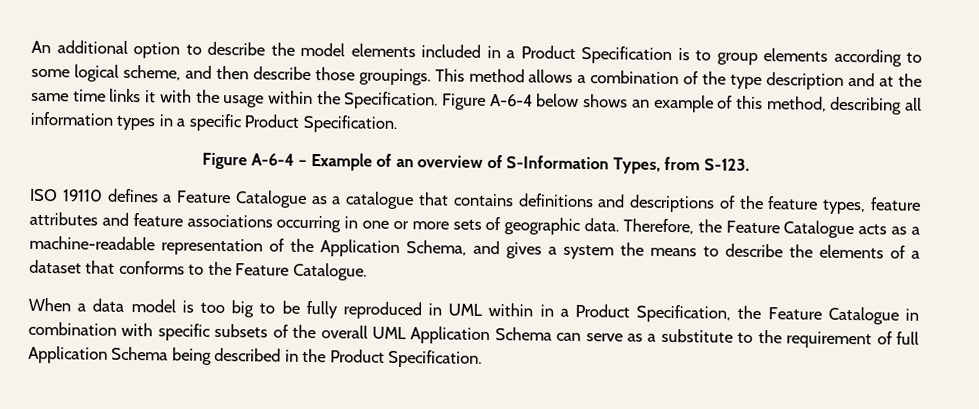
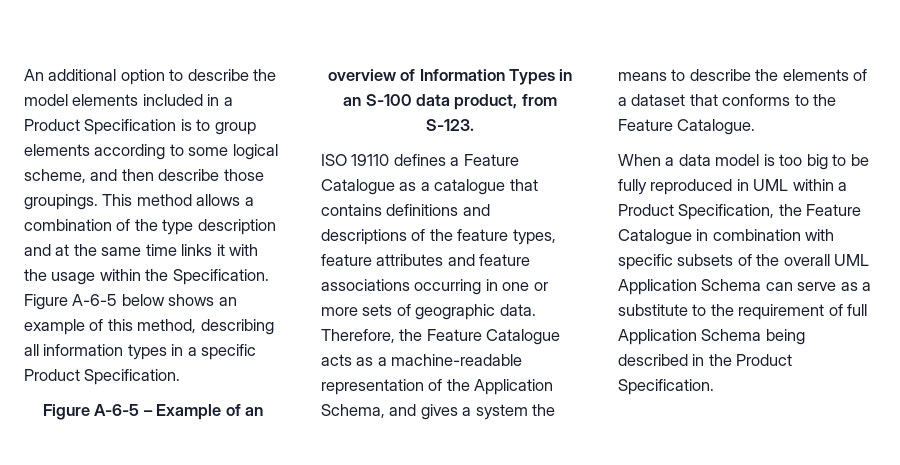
[489,93,533,107] A-6-4 -> [72,294,118,306] A-6-5
[250,153,295,166] A-6-4 -> [94,404,140,416] A-6-5
[506,155,661,174] S-Information Types, -> [419,69,573,85] [343,94,518,110] Information Types in an S-100 data product,
[539,304,554,317] in -> (834, 185) none

